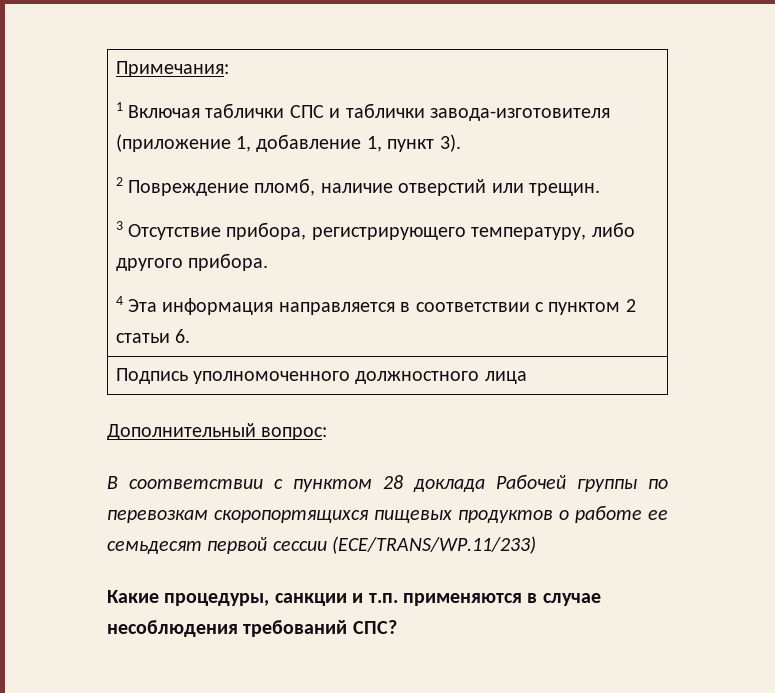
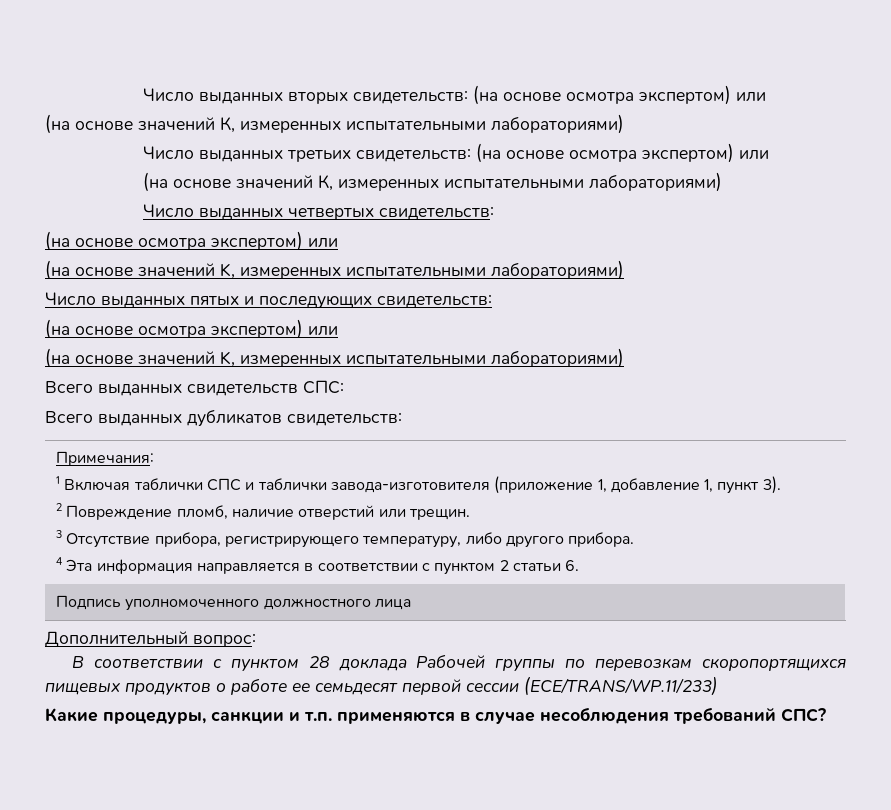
(115, 69) none -> [142,85,766,105] [45,114,624,134] [142,143,769,163] [142,172,722,192] [142,204,494,220] [45,231,338,251] [45,260,624,280] [45,292,492,309] [45,319,338,339] [45,348,624,368] [45,380,344,396] [45,409,402,427] Число выданных вторых свидетельств: (на основе осмотра экспертом) или // (на основе значений К, измеренных испытательными лабораториями) // Число выданных третьих свидетельств: (на основе осмотра экспертом) или // (на основе значений К, измеренных испытательными лабораториями) // Число выданных четвертых свидетельств: // (на основе осмотра экспертом) или // (на основе значений K, измеренных испытательными лабораториями) // Число выданных пятых и последующих свидетельств: // (на основе осмотра экспертом) или // (на основе значений K, измеренных испытательными лабораториями) // Всего выданных свидетельств СПС: // Всего выданных дубликатов свидетельств: //

